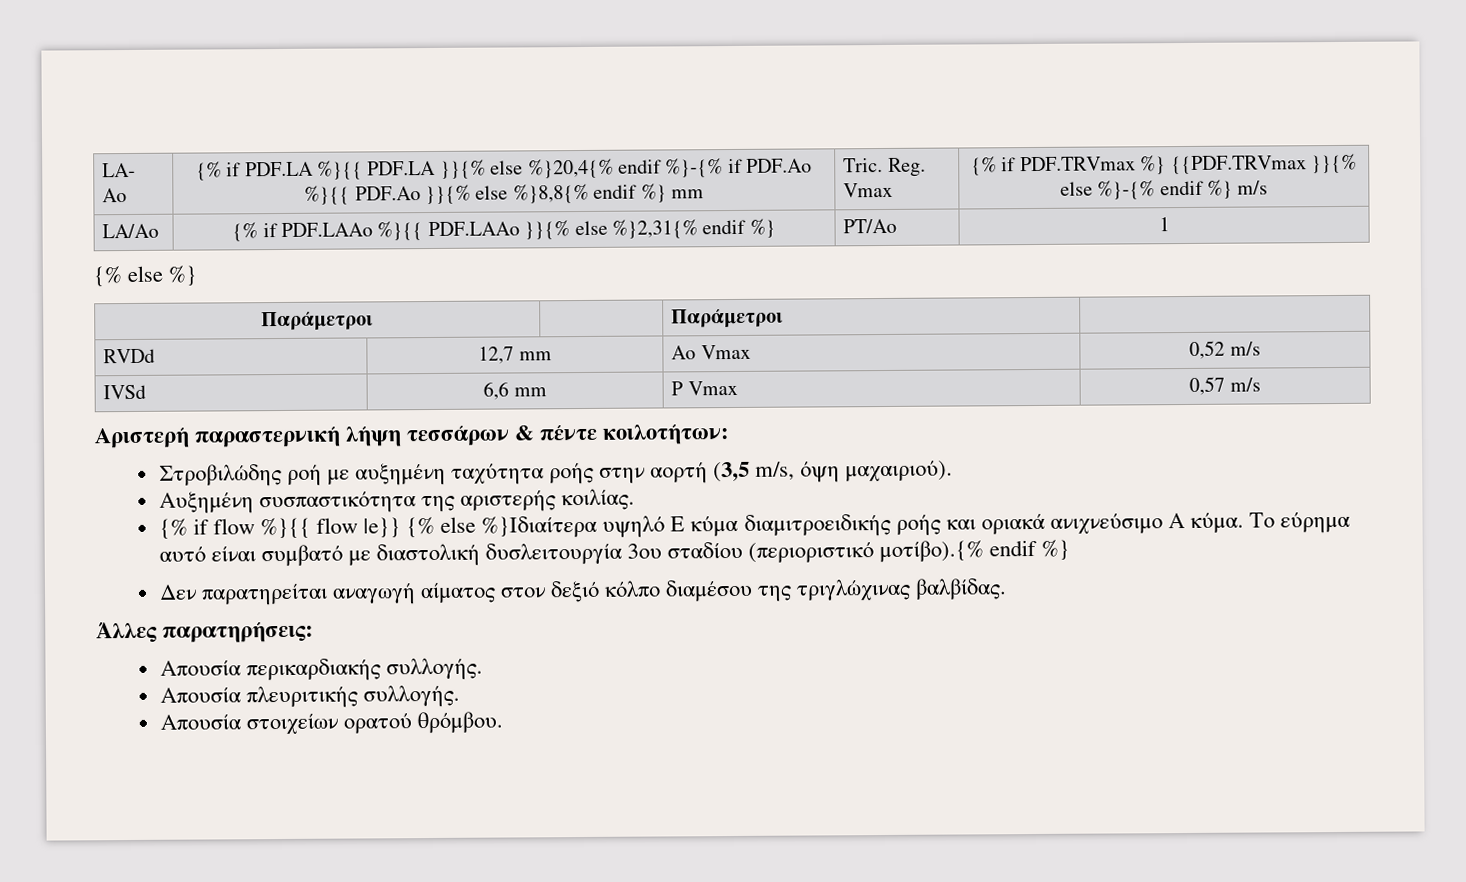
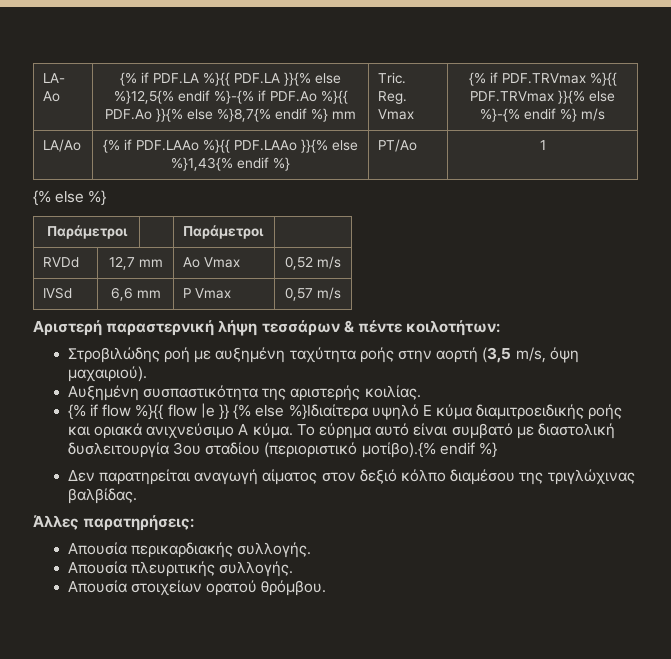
[527,158,614,179] %}20,4{% -> [113,90,174,104] %}12,5{%
[512,183,589,204] %}8,8{% -> [217,108,271,122] %}8,7{%
[1140,155,1307,175] %} {{PDF.TRVmax -> [589,72,617,86] [470,91,554,102] %}{{ PDF.TRVmax
[611,219,698,239] %}2,31{% -> [171,157,233,171] %}1,43{%
[363,517,402,538] |e}} -> [200,403,229,420] |e }}

